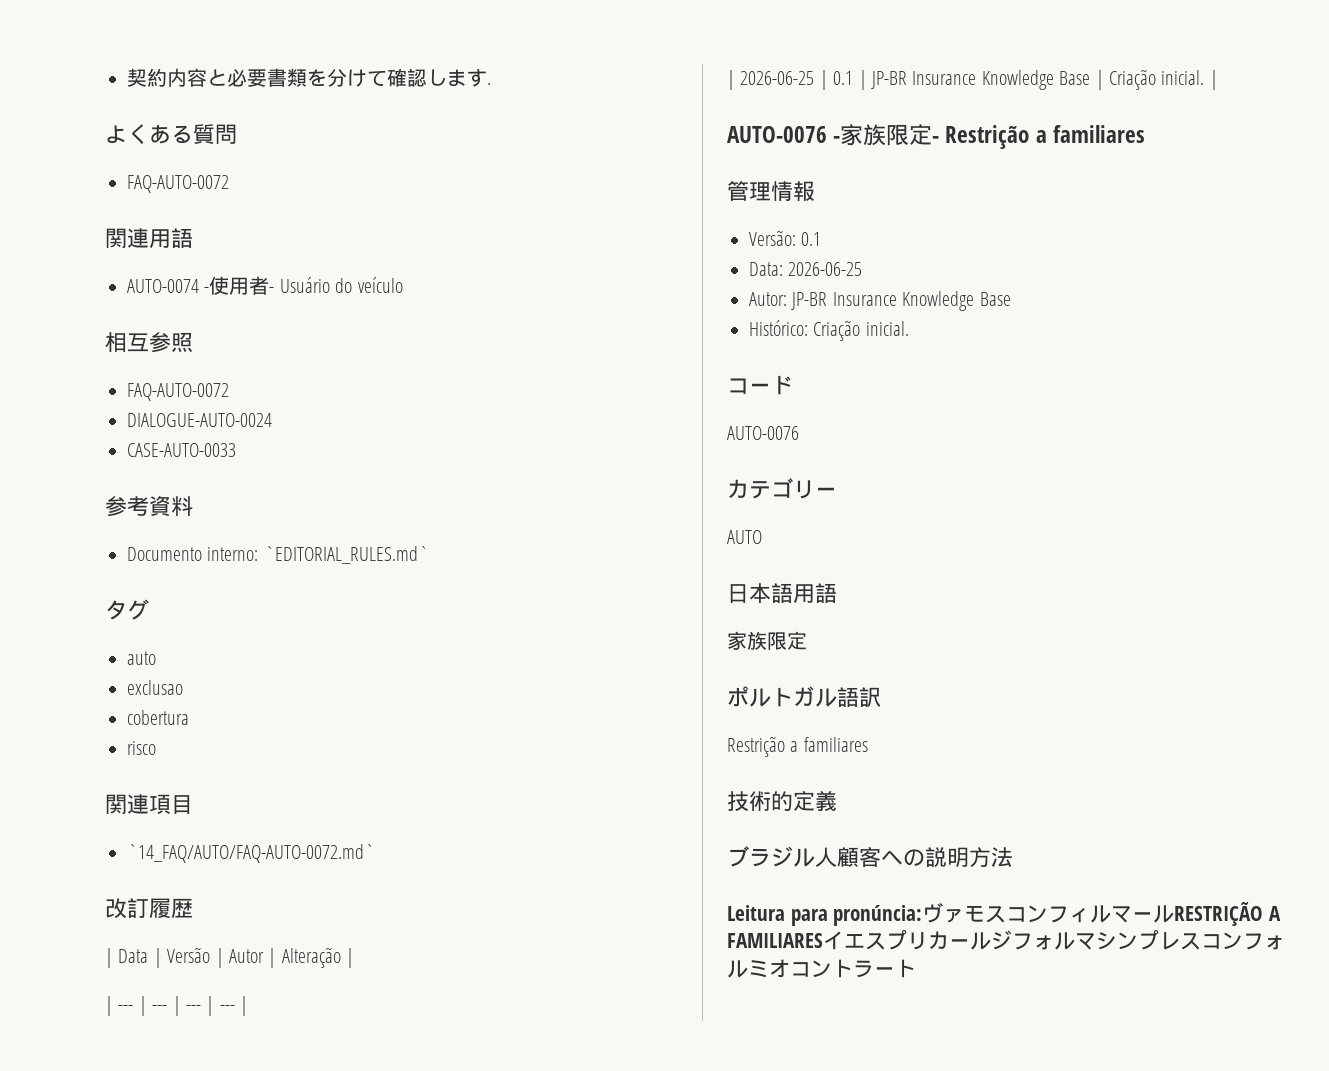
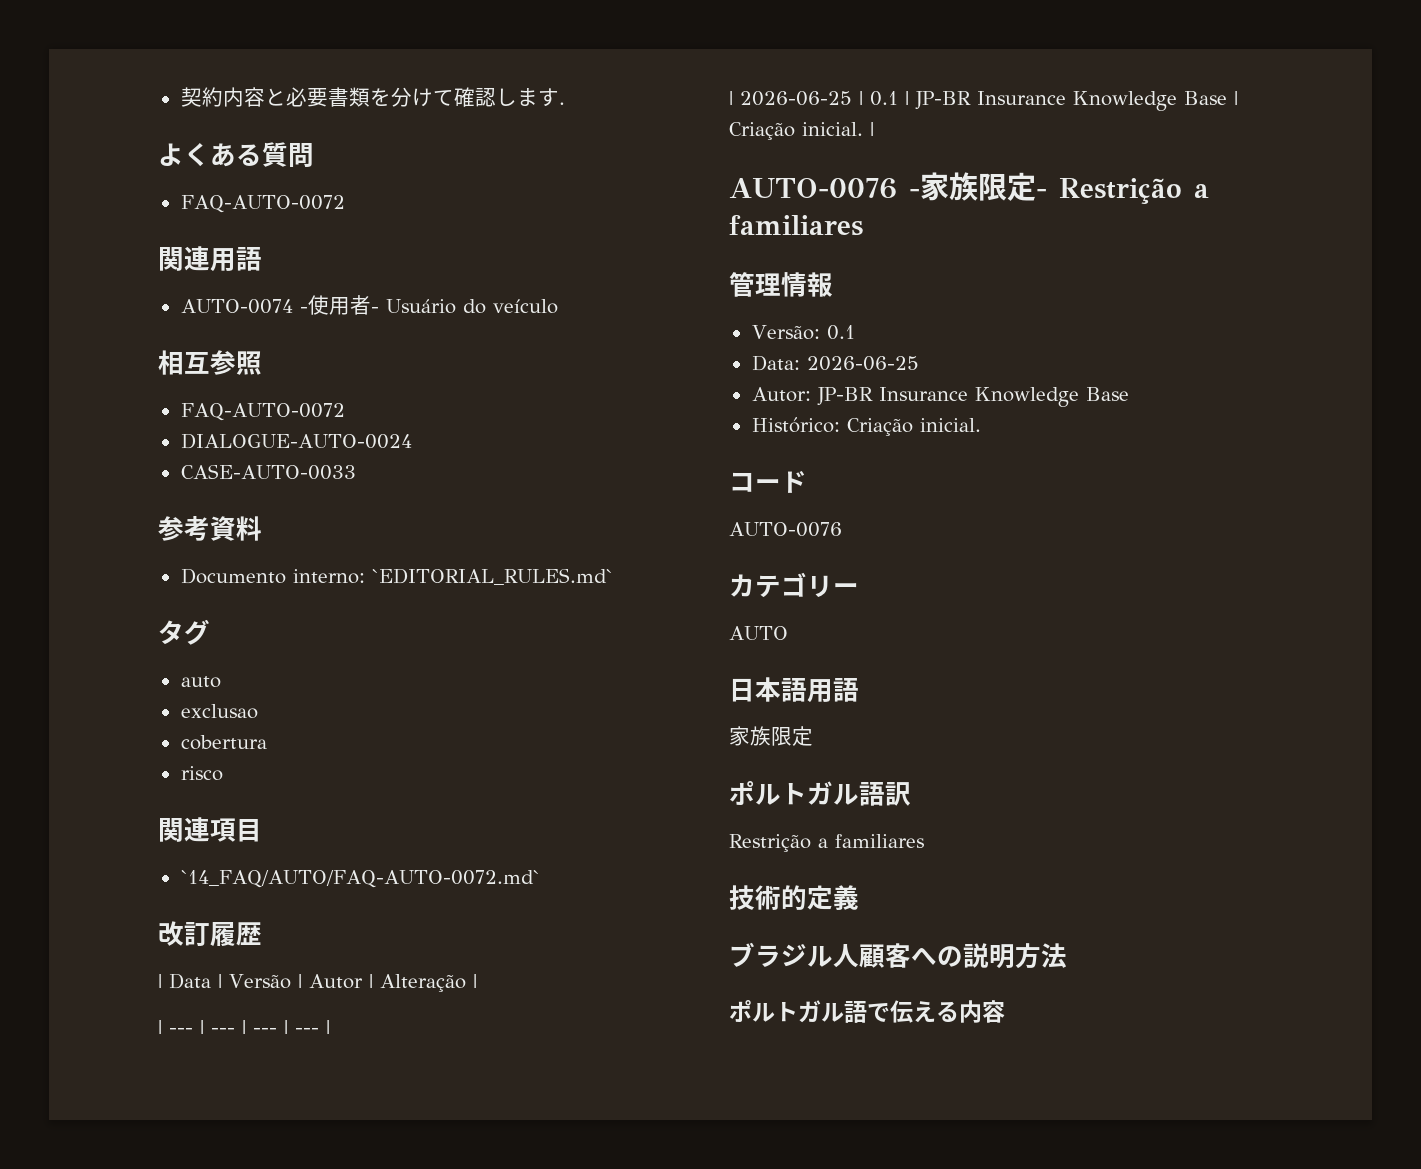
[727,902,1282,926] [727,930,1285,950] [727,959,916,978] Leitura para pronúncia:ヴァモスコンフィルマールRESTRIÇÃO A FAMILIARESイエスプリカールジフォルマシンプレスコンフォルミオコントラート -> [729,1000,1005,1023] ポルトガル語で伝える内容

